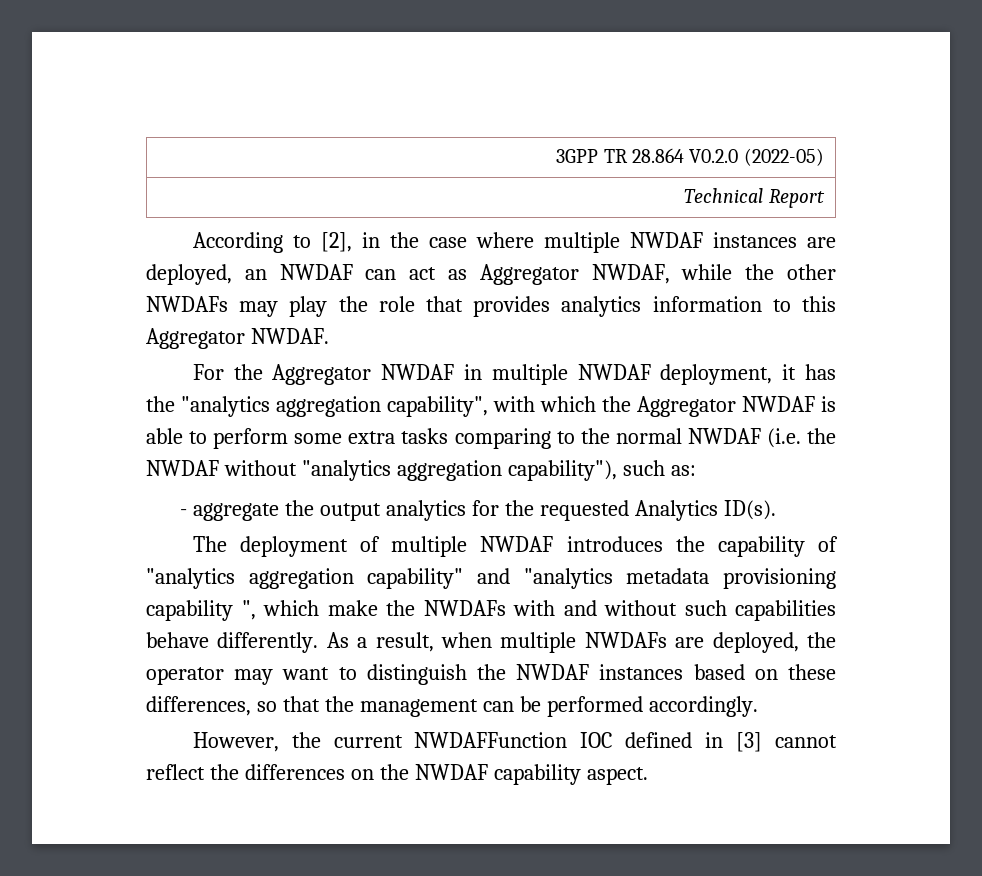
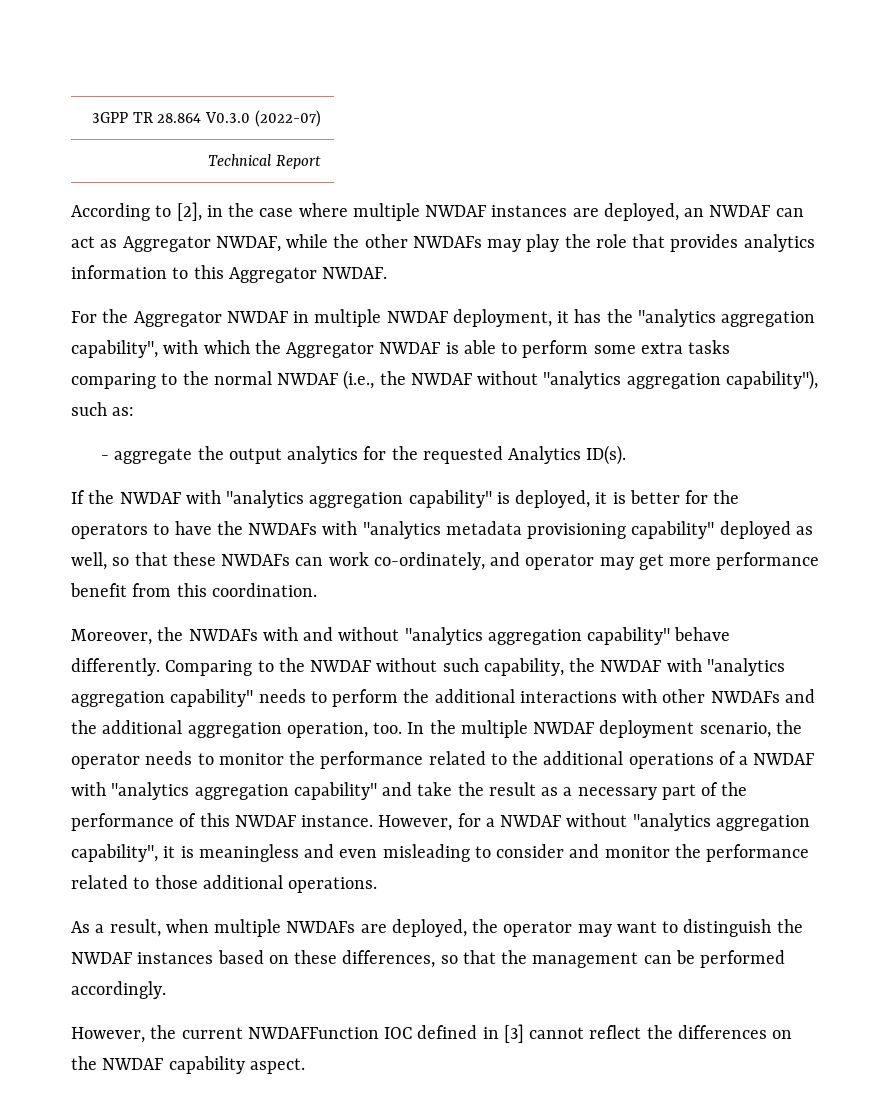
[689,148,824,166] V0.2.0 (2022-05) -> [204,110,321,127] V0.3.0 (2022-07)
[766,428,801,448] (i.e. -> [343,370,375,390] (i.e.,
[192,536,838,557] [146,568,837,589] [146,600,378,621] The deployment of multiple NWDAF introduces the capability of "analytics aggregation capability" and "analytics metadata provisioning capability ", which make -> [71,490,740,508] [71,521,813,539] [71,552,820,570] [70,583,317,597] [71,629,152,645] If the NWDAF with "analytics aggregation capability" is deployed, it is better for the operators to have the NWDAFs with "analytics metadata provisioning capability" deployed as well, so that these NWDAFs can work co-ordinately, and operator may get more performance benefit from this coordination. // Moreover,
[684,600,836,621] [146,632,319,653] such capabilities behave differently. -> [404,627,731,645] [71,658,785,676] [71,689,815,707] [71,720,802,738] [71,751,815,769] [71,782,748,800] [71,813,810,831] [71,844,810,862] [71,875,378,893] "analytics aggregation capability" behave differently. Comparing to the NWDAF without such capability, the NWDAF with "analytics aggregation capability" needs to perform the additional interactions with other NWDAFs and the additional aggregation operation, too. In the multiple NWDAF deployment scenario, the operator needs to monitor the performance related to the additional operations of a NWDAF with "analytics aggregation capability" and take the result as a necessary part of the performance of this NWDAF instance. However, for a NWDAF without "analytics aggregation capability", it is meaningless and even misleading to consider and monitor the performance related to those additional operations. //

